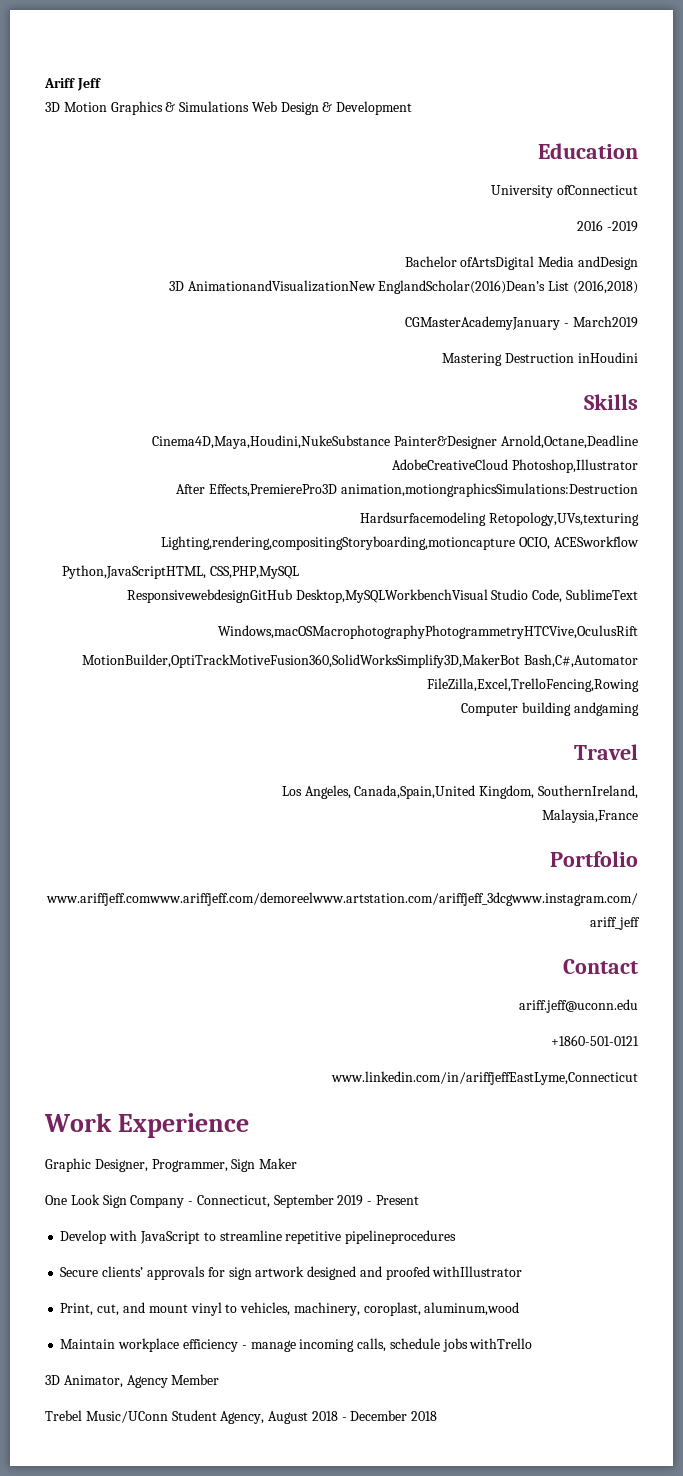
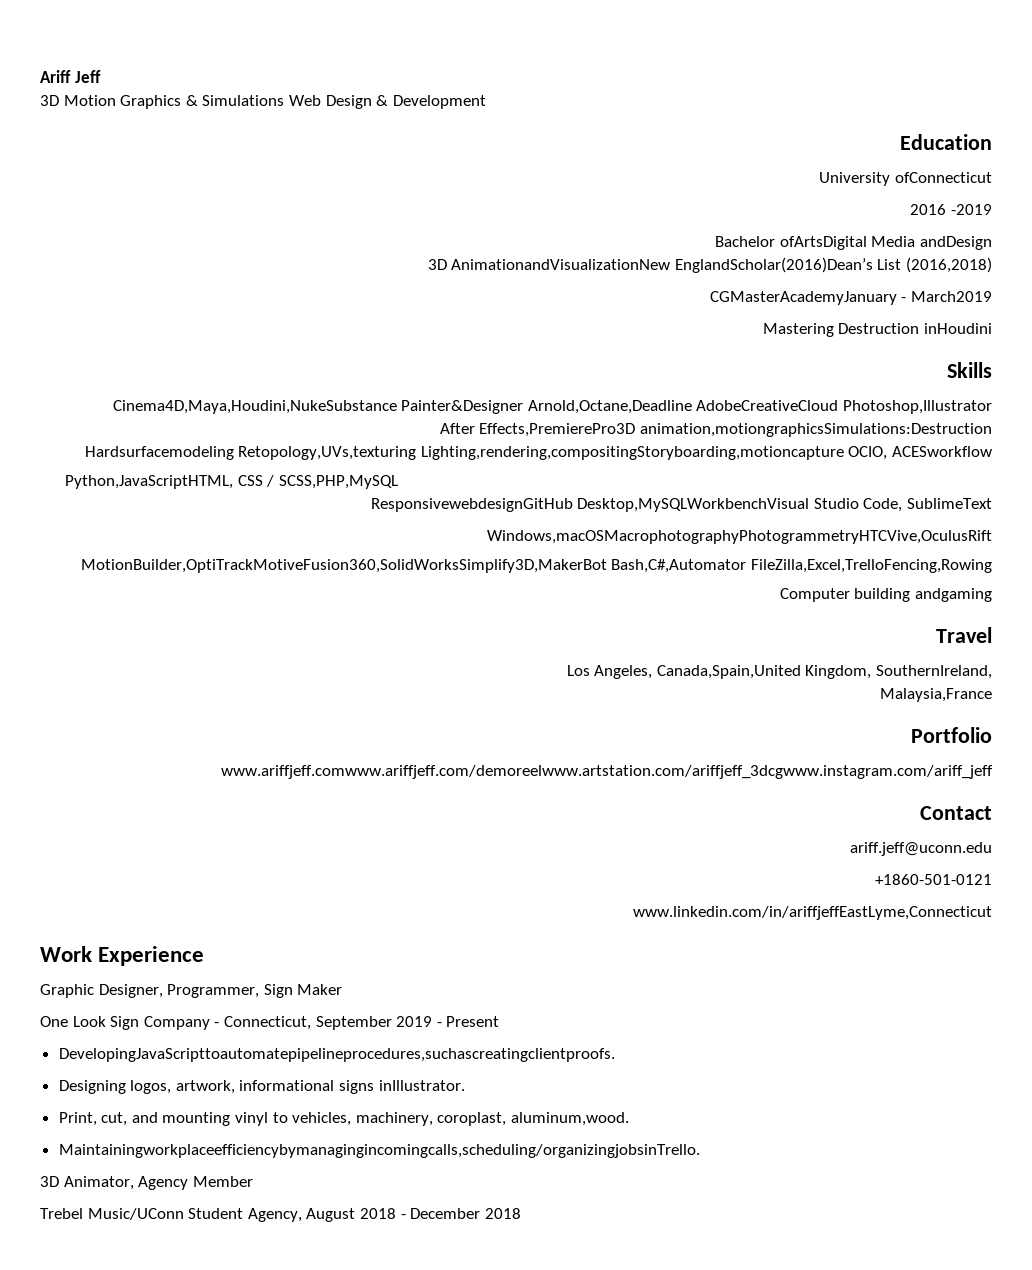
[209,566,299,579] CSS,PHP,MySQL -> [237,475,399,489] CSS / SCSS,PHP,MySQL
[60,1230,457,1244] [60,1266,523,1280] Develop with JavaScript to streamline repetitive pipelineprocedures // Secure clients’ approvals for sign artwork designed and proofed withIllustrator -> [58,1048,615,1062] [58,1080,465,1094] DevelopingJavaScripttoautomatepipelineprocedures,suchascreatingclientproofs. // Designing logos, artwork, informational signs inIllustrator.
[148,1304,188,1313] mount -> [162,1112,231,1126] mounting
[424,1302,520,1316] [60,1338,533,1352] aluminum,wood // Maintain workplace efficiency - manage incoming calls, schedule jobs withTrello -> [511,1112,630,1126] [58,1144,700,1158] aluminum,wood. // Maintainingworkplaceefficiencybymanagingincomingcalls,scheduling/organizingjobsinTrello.

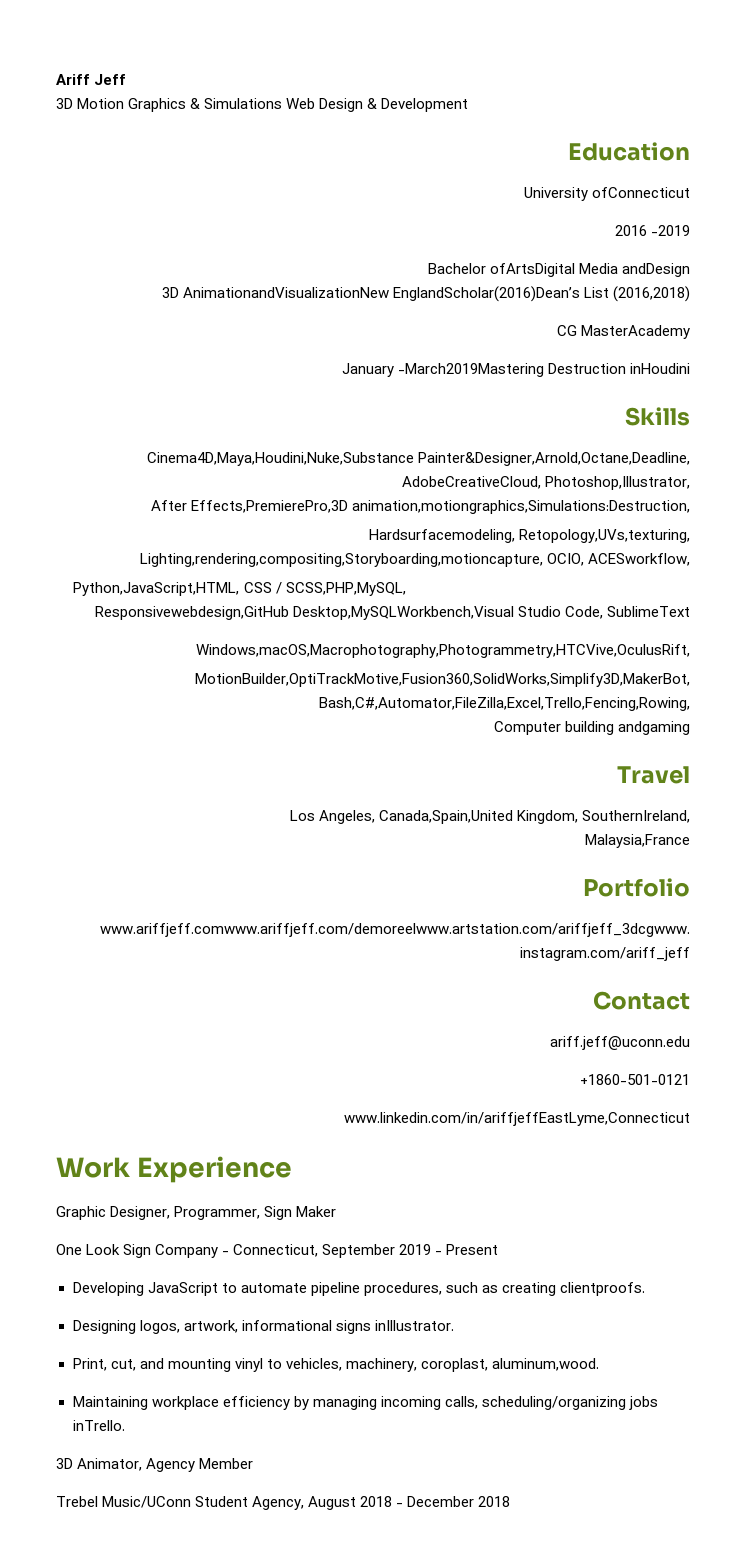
[709,291,992,305] [762,323,834,337] CGMasterAcademyJanuary - March2019 // Mastering -> [556,325,690,339] [341,363,544,377] CG MasterAcademy // January -March2019Mastering
[112,400,992,414] [439,423,993,437] [84,446,992,460] [65,475,399,489] [370,498,810,512] Cinema4D,Maya,Houdini,NukeSubstance Painter&Designer Arnold,Octane,Deadline AdobeCreativeCloud Photoshop,Illustrator // After Effects,PremierePro3D animation,motiongraphicsSimulations:Destruction // Hardsurfacemodeling Retopology,UVs,texturing Lighting,rendering,compositingStoryboarding,motioncapture OCIO, ACESworkflow // Python,JavaScriptHTML, CSS / SCSS,PHP,MySQL // ResponsivewebdesignGitHub Desktop,MySQLWorkbenchVisual -> [146,452,690,466] [401,476,690,490] [150,500,690,514] [368,529,690,543] [139,553,690,567] [73,582,406,596] [94,606,514,620] Cinema4D,Maya,Houdini,Nuke,Substance Painter&Designer,Arnold,Octane,Deadline, AdobeCreativeCloud, Photoshop,Illustrator, // After Effects,PremierePro,3D animation,motiongraphics,Simulations:Destruction, // Hardsurfacemodeling, Retopology,UVs,texturing, Lighting,rendering,compositing,Storyboarding,motioncapture, OCIO, ACESworkflow, // Python,JavaScript,HTML, CSS / SCSS,PHP,MySQL, // Responsivewebdesign,GitHub Desktop,MySQLWorkbench,Visual
[487,530,992,544] [80,559,992,573] Windows,macOSMacrophotographyPhotogrammetryHTCVive,OculusRift // MotionBuilder,OptiTrackMotiveFusion360,SolidWorksSimplify3D,MakerBot Bash,C#,Automator FileZilla,Excel,TrelloFencing,Rowing -> [196,644,690,658] [195,673,690,687] [319,697,690,711] Windows,macOS,Macrophotography,Photogrammetry,HTCVive,OculusRift, // MotionBuilder,OptiTrackMotive,Fusion360,SolidWorks,Simplify3D,MakerBot, Bash,C#,Automator,FileZilla,Excel,Trello,Fencing,Rowing,
[58,1048,615,1062] DevelopingJavaScripttoautomatepipelineprocedures,suchascreatingclientproofs. -> [72,1282,645,1296] Developing JavaScript to automate pipeline procedures, such as creating clientproofs.
[58,1144,700,1158] Maintainingworkplaceefficiencybymanagingincomingcalls,scheduling/organizingjobsinTrello. -> [72,1396,658,1410] [72,1420,125,1431] Maintaining workplace efficiency by managing incoming calls, scheduling/organizing jobs inTrello.

